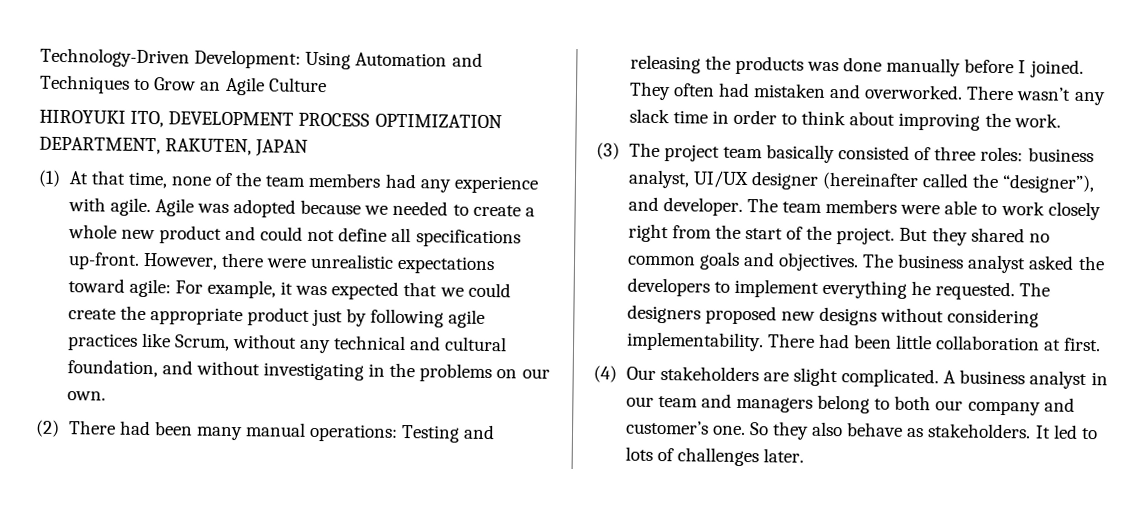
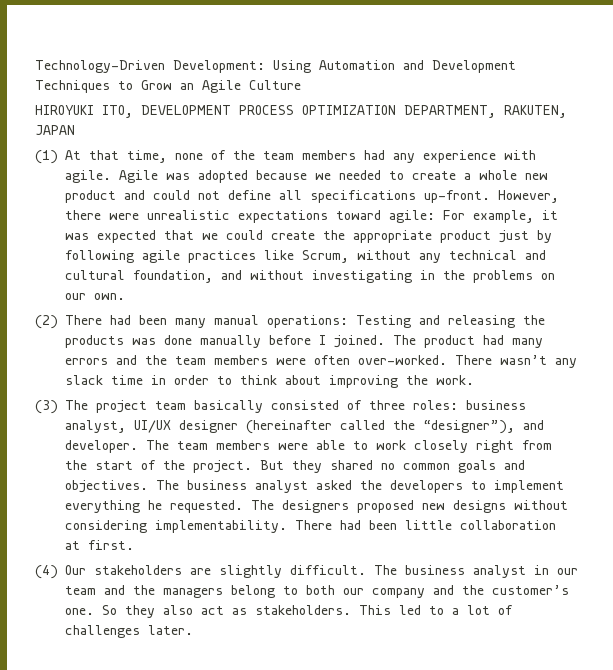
(483, 59) none -> [432,60,516,73] Development
[628,81,964,101] They often had mistaken and overworked. -> [393,335,543,348] [65,355,447,365] The product had many errors and the team members were often over-worked.
[792,367,957,388] slight complicated. A -> [219,565,397,578] slightly difficult. The
(732, 400) none -> [133,585,155,595] the
(1075, 404) none -> [462,585,484,595] the
[846,422,904,437] behave -> [201,606,224,615] act
[1034,425,1051,439] It -> [359,605,391,615] This
[624,446,653,461] lots -> [452,605,490,615] a lot

